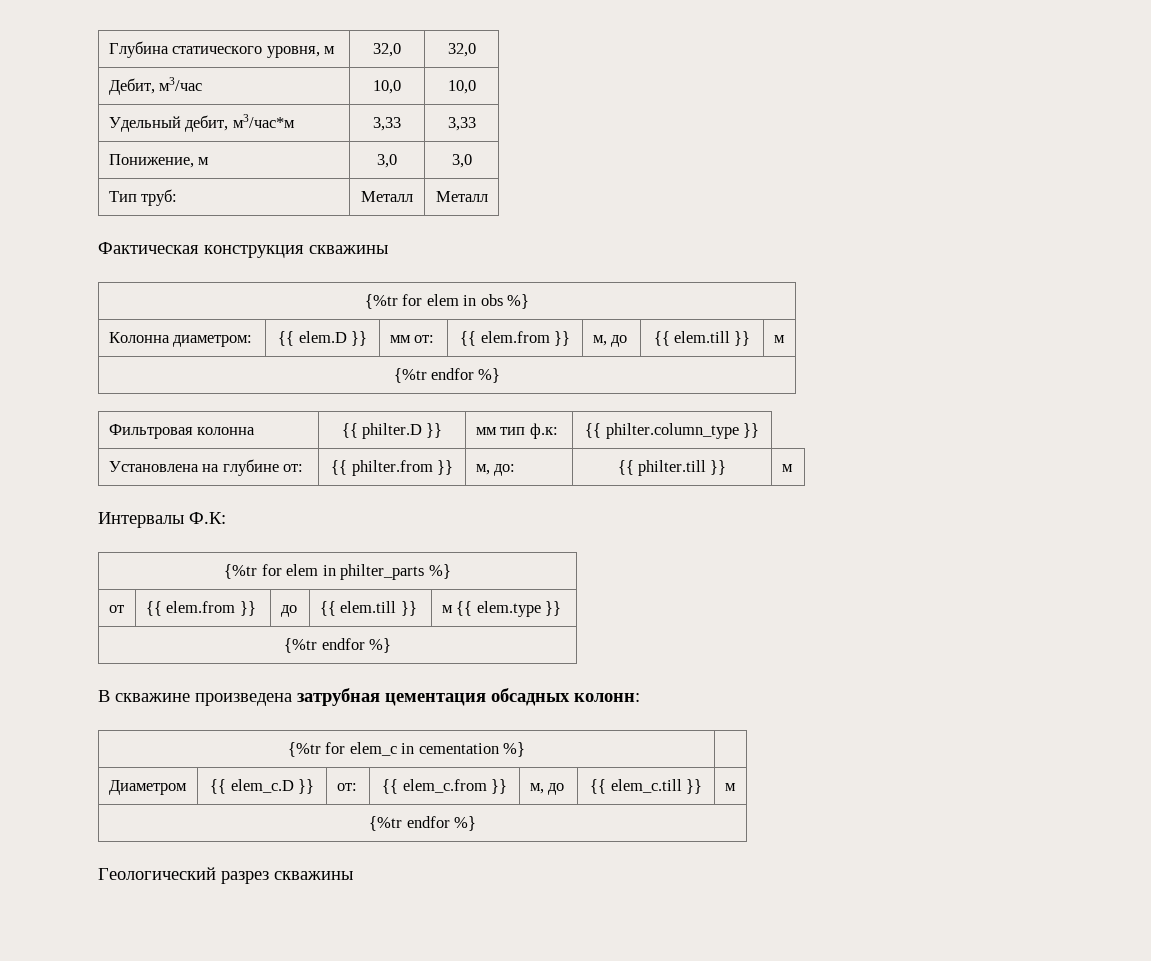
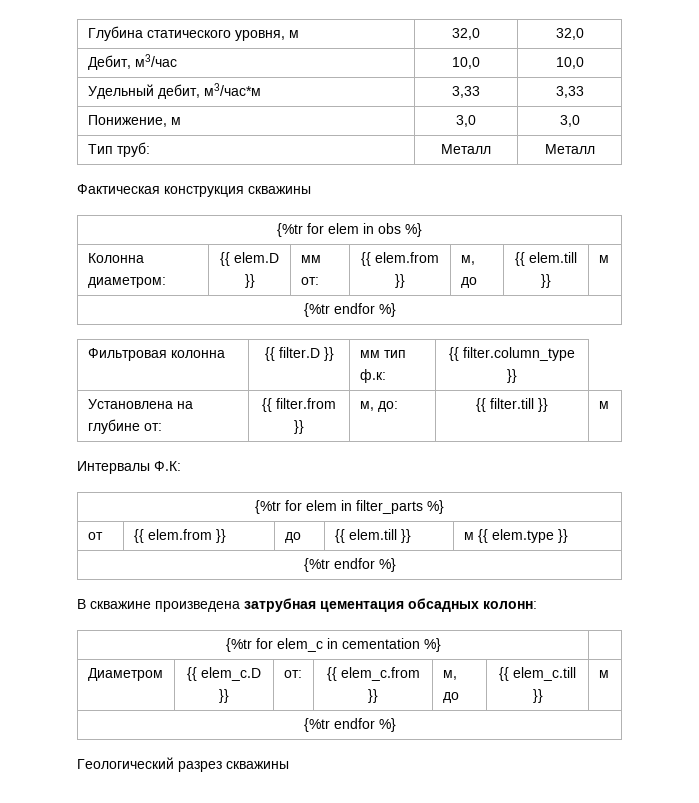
[362,423,422,439] philter.D -> [278,347,320,358] filter.D
[605,423,739,439] philter.column_type -> [463,347,575,361] filter.column_type
[351,460,433,476] philter.from -> [276,398,336,409] filter.from
[638,460,706,476] philter.till -> [490,398,534,409] filter.till
[340,564,425,580] philter_parts -> [356,500,423,514] filter_parts

